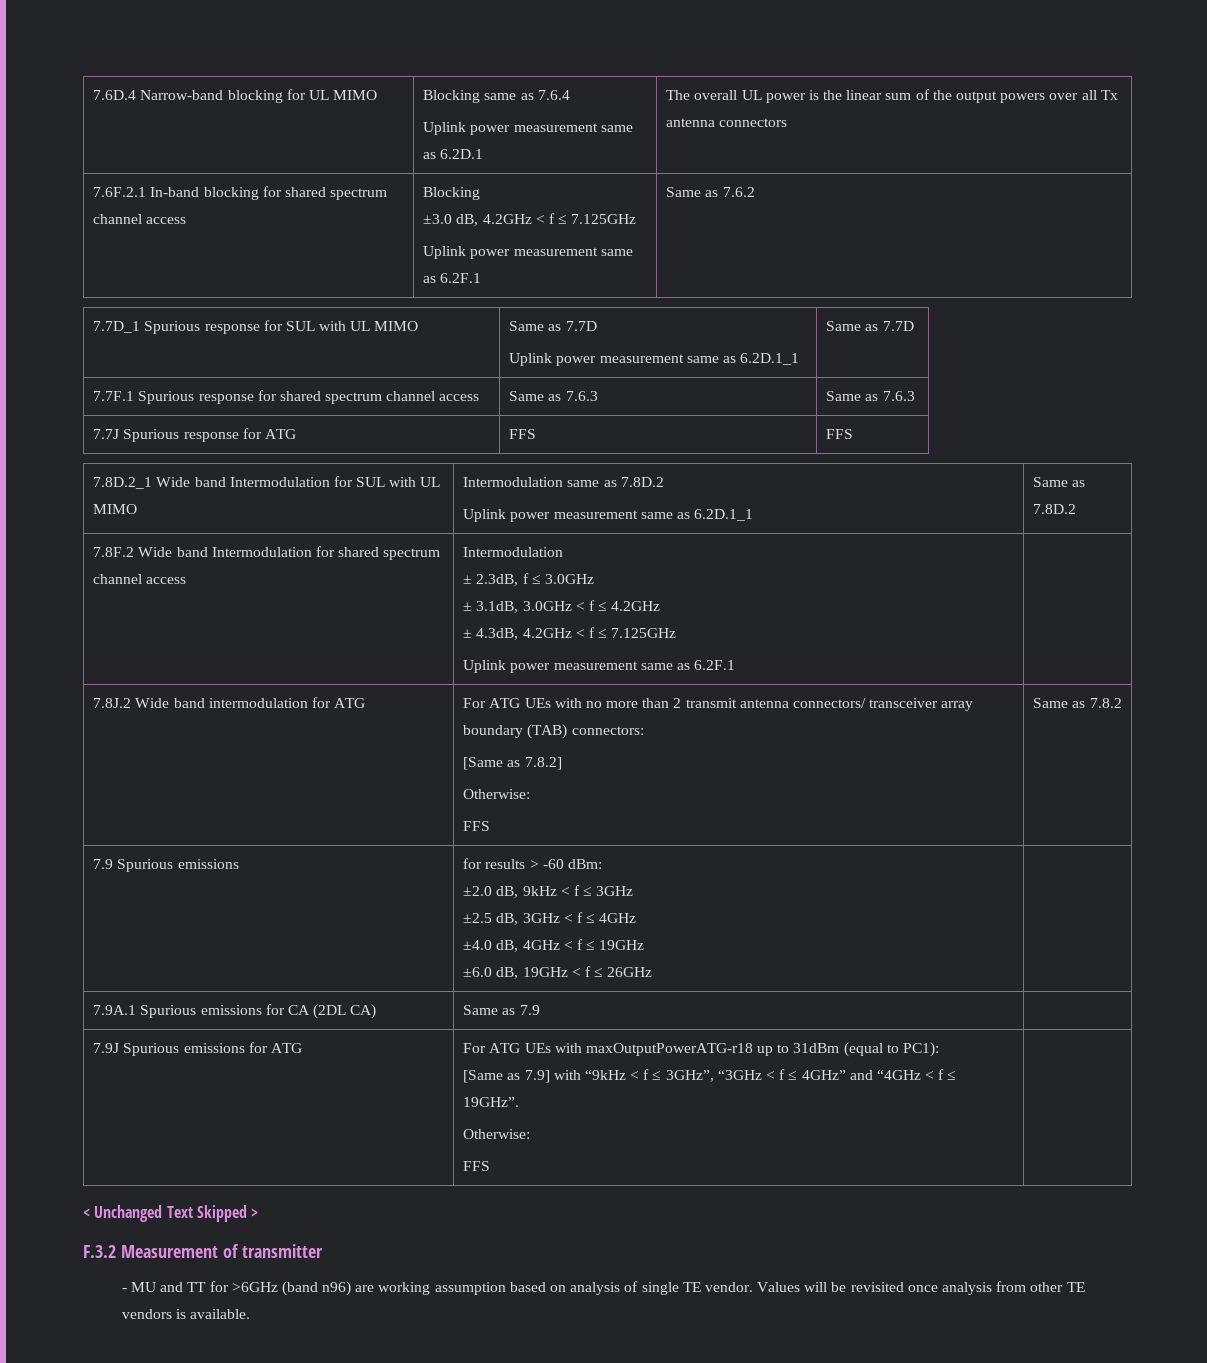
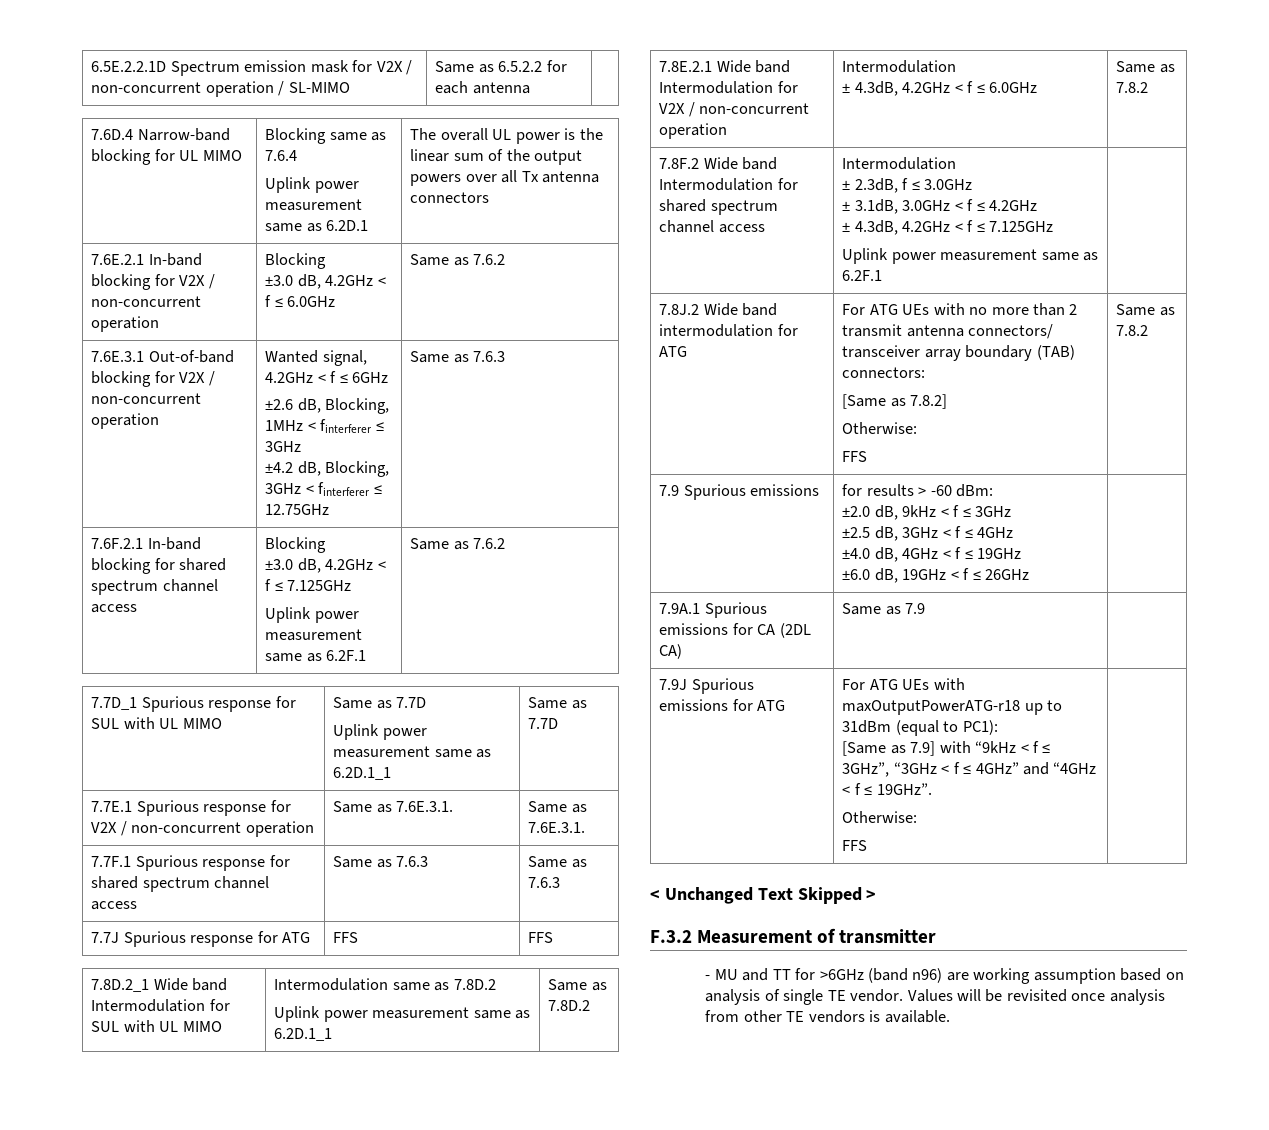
(93, 95) none -> [91,60,413,76] [91,81,350,97] [435,60,567,73] [435,81,530,94] 6.5E.2.2.1D Spectrum emission mask for V2X / non-concurrent operation / SL-MIMO | Same as 6.5.2.2 for each antenna | //
(788, 122) none -> [91,253,202,266] [91,274,215,290] [91,296,202,307] [91,316,160,332] [265,253,327,269] [265,274,386,289] [265,295,336,307] [410,254,506,266] [91,350,234,363] [91,371,215,387] [91,393,202,404] [91,413,160,429] [265,350,367,366] [265,371,389,383] [265,398,390,414] [265,419,384,433] [265,441,302,452] [265,461,390,477] [265,482,382,496] [265,504,330,515] [410,351,506,363] // 7.6E.2.1 In-band blocking for V2X / non-concurrent operation | Blocking // ±3.0 dB, 4.2GHz < f ≤ 6.0GHz | Same as 7.6.2 // 7.6E.3.1 Out-of-band blocking for V2X / non-concurrent operation | Wanted signal, 4.2GHz < f ≤ 6GHz // ±2.6 dB, Blocking, 1MHz < finterferer ≤ 3GHz // ±4.2 dB, Blocking, 3GHz < finterferer ≤ 12.75GHz | Same as 7.6.3
(914, 326) none -> [91,800,291,816] [91,821,314,837] [333,801,454,813] [528,801,587,813] [528,822,586,833] // 7.7E.1 Spurious response for V2X / non-concurrent operation | Same as 7.6E.3.1. | Same as 7.6E.3.1.
(1077, 509) none -> [659,60,791,73] [659,81,798,94] [659,102,810,117] [659,123,728,139] [842,60,957,73] [842,81,1038,96] [1116,61,1175,73] [1116,82,1149,93] // 7.8E.2.1 Wide band Intermodulation for V2X / non-concurrent operation | Intermodulation // ± 4.3dB, 4.2GHz < f ≤ 6.0GHz | Same as 7.8.2

